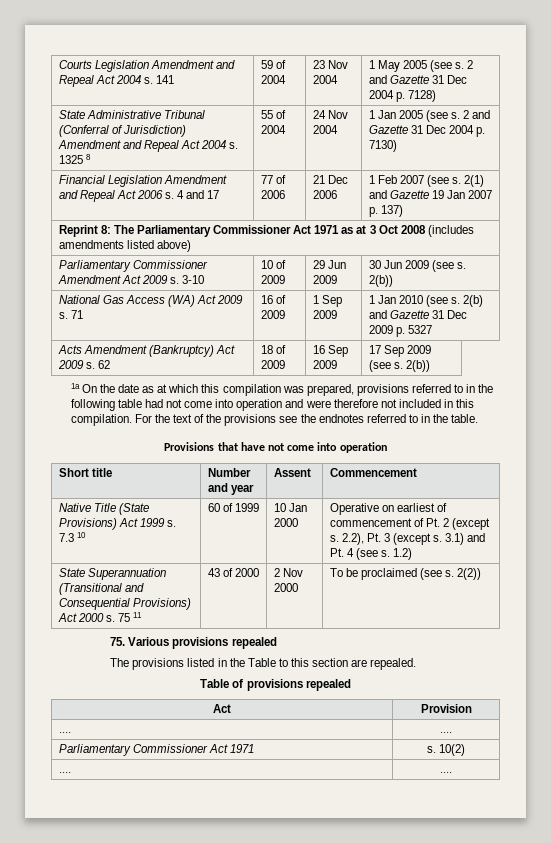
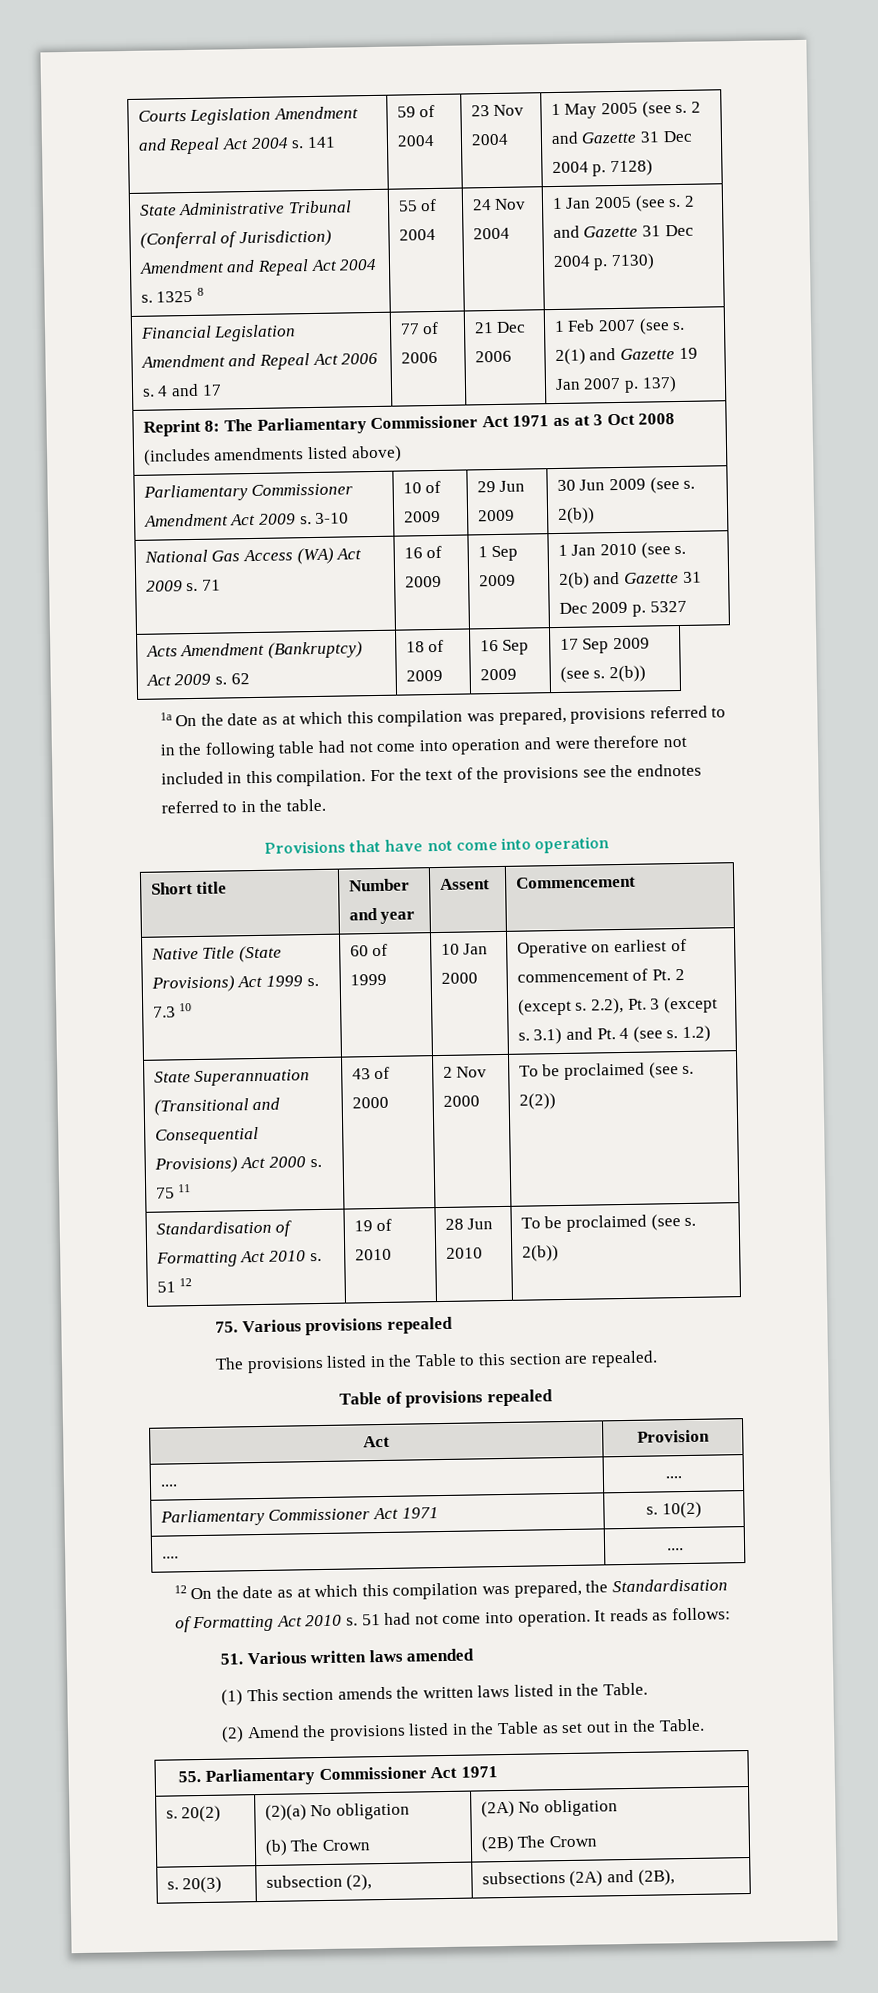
(482, 574) none -> [155,1220,293,1237] [155,1250,322,1268] [156,1278,193,1293] [353,1218,393,1232] [354,1248,392,1261] [444,1218,494,1230] [445,1247,483,1259] [520,1214,697,1232] [521,1245,559,1262] // Standardisation of Formatting Act 2010 s. 51 12 | 19 of 2010 | 28 Jun 2010 | To be proclaimed (see s. 2(b))
(452, 772) none -> [173,1578,728,1600] [174,1607,731,1633] [219,1648,475,1665] [220,1682,648,1706] [220,1718,705,1743] [178,1766,498,1786] [165,1805,222,1823] [264,1802,411,1821] [264,1839,371,1856] [480,1799,619,1818] [480,1835,598,1853] [166,1876,223,1894] [265,1874,373,1891] [481,1869,675,1887] // 12 On the date as at which this compilation was prepared, the Standardisation of Formatting Act 2010 s. 51 had not come into operation. It reads as follows: // 51. Various written laws amended // (1) This section amends the written laws listed in the Table. // (2) Amend the provisions listed in the Table as set out in the Table. // 55. Parliamentary Commissioner Act 1971 // s. 20(2) | (2)(a) No obligation // (b) The Crown | (2A) No obligation // (2B) The Crown // s. 20(3) | subsection (2), | subsections (2A) and (2B),

